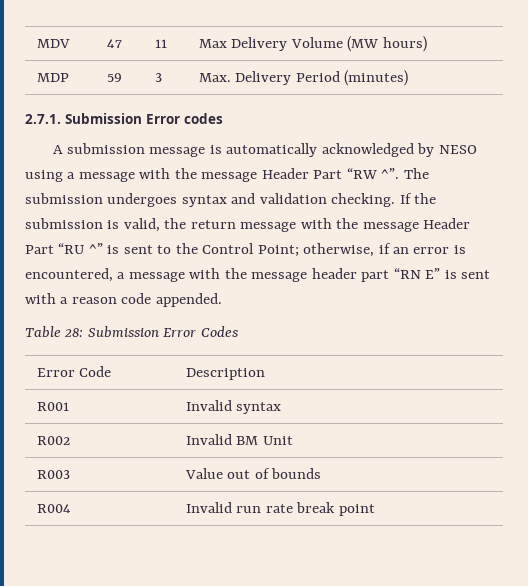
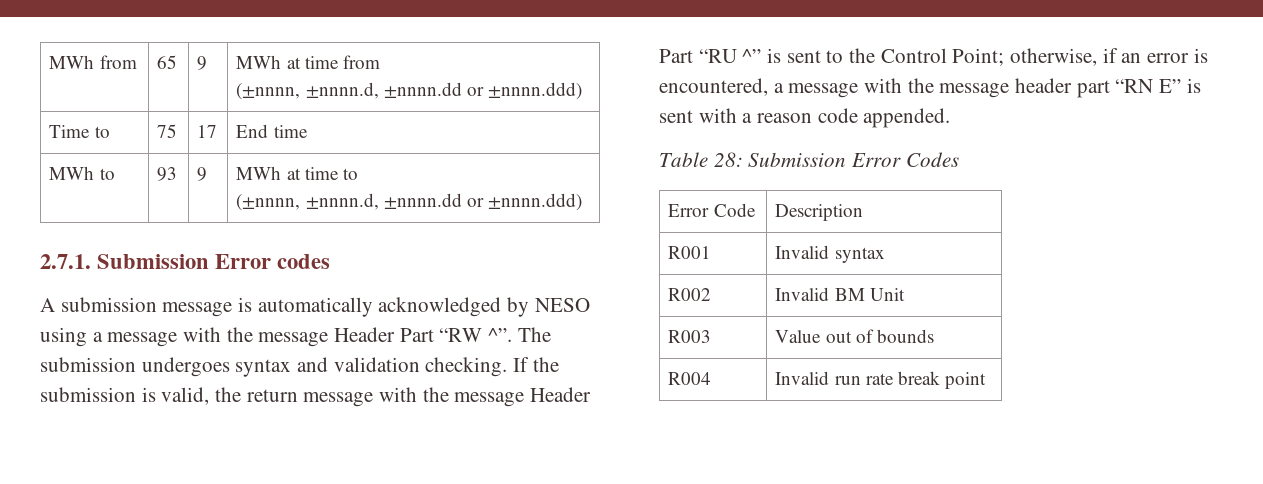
[36,39,70,48] [106,39,122,48] [154,39,167,48] [198,36,427,52] [36,73,69,82] [106,73,122,82] [154,73,162,82] [198,70,409,86] MDV | 47 | 11 | Max Delivery Volume (MW hours) // MDP | 59 | 3 | Max. Delivery Period (minutes) -> [49,55,137,69] [157,55,178,69] [197,56,208,70] [236,55,380,69] [236,82,582,100] [49,125,110,138] [157,124,178,138] [197,125,218,138] [236,124,308,138] [49,166,115,180] [157,167,178,181] [197,167,208,181] [236,166,358,180] [236,193,582,211] MWh from | 65 | 9 | MWh at time from // (±nnnn, ±nnnn.d, ±nnnn.dd or ±nnnn.ddd) // Time to | 75 | 17 | End time // MWh to | 93 | 9 | MWh at time to // (±nnnn, ±nnnn.d, ±nnnn.dd or ±nnnn.ddd)

